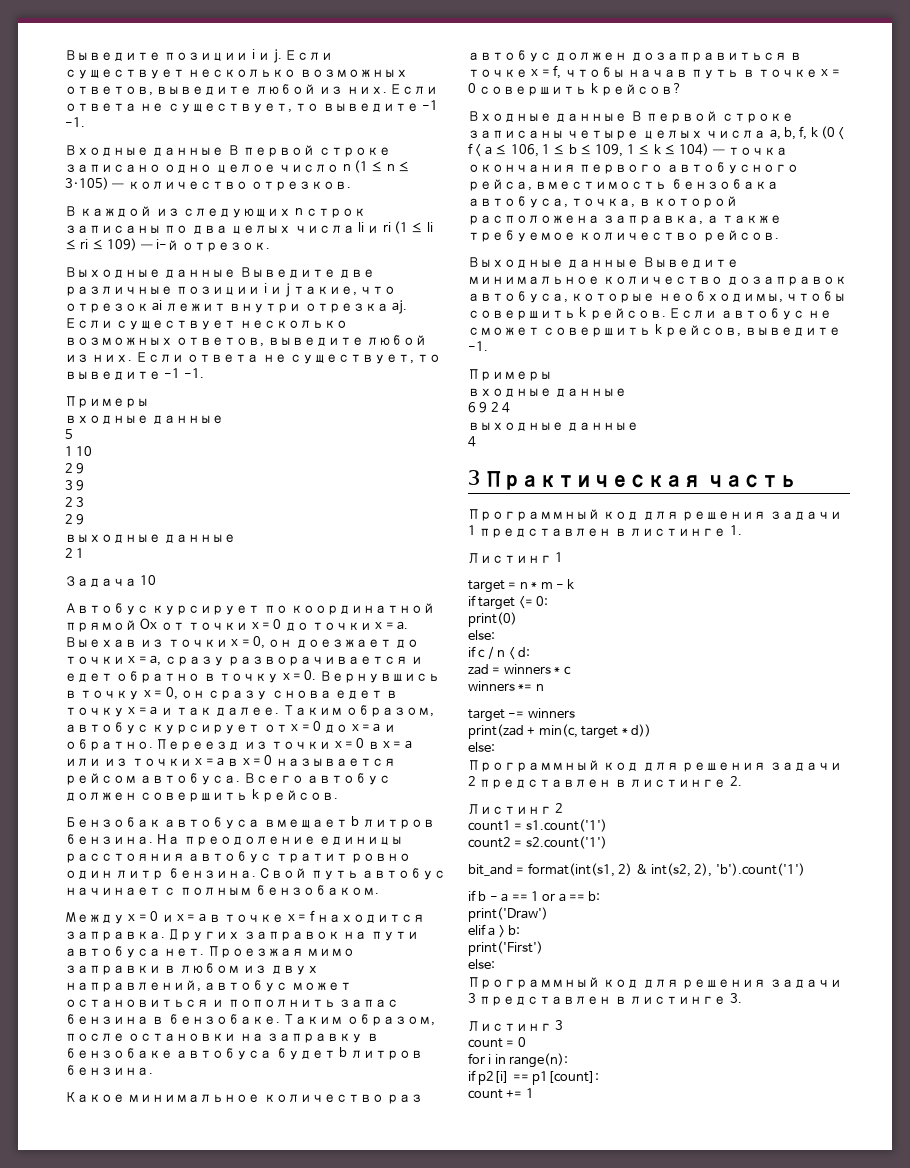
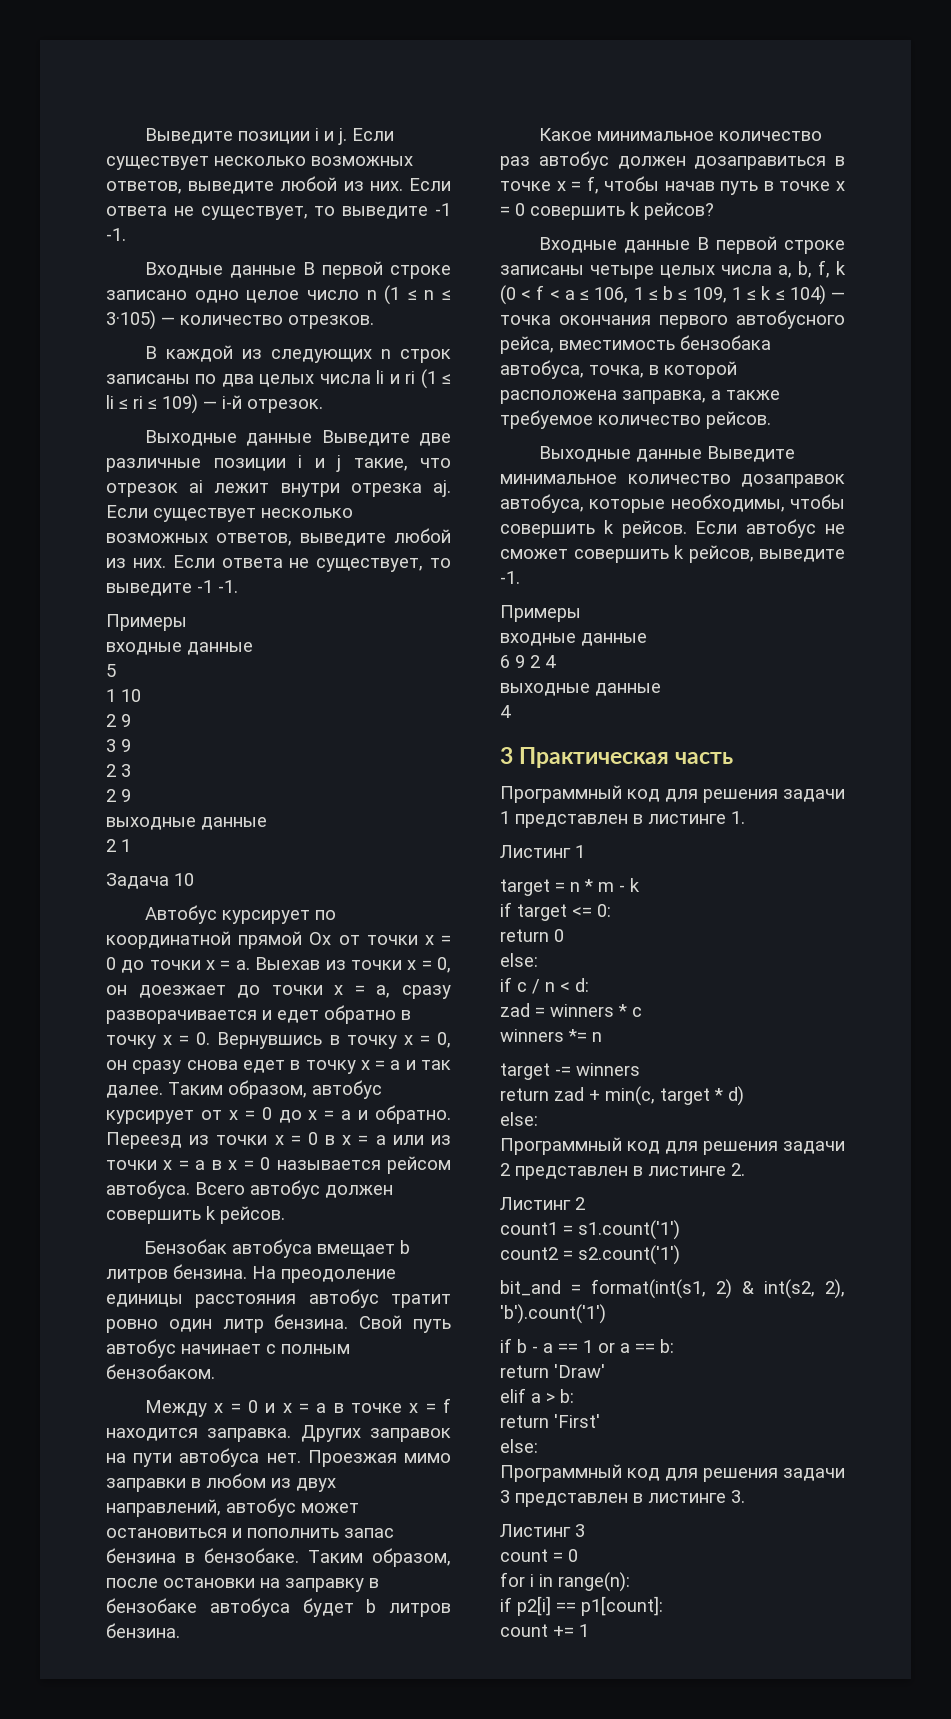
[468,612,517,627] print(0) -> [500,929,564,942] return 0
[468,724,524,739] print(zad -> [500,1087,584,1101] return zad
[630,724,651,737] d)) -> [728,1086,744,1106] d)
[468,907,548,922] print('Draw') -> [500,1364,605,1378] return 'Draw'
[468,941,543,956] print('First') -> [500,1414,600,1428] return 'First'

